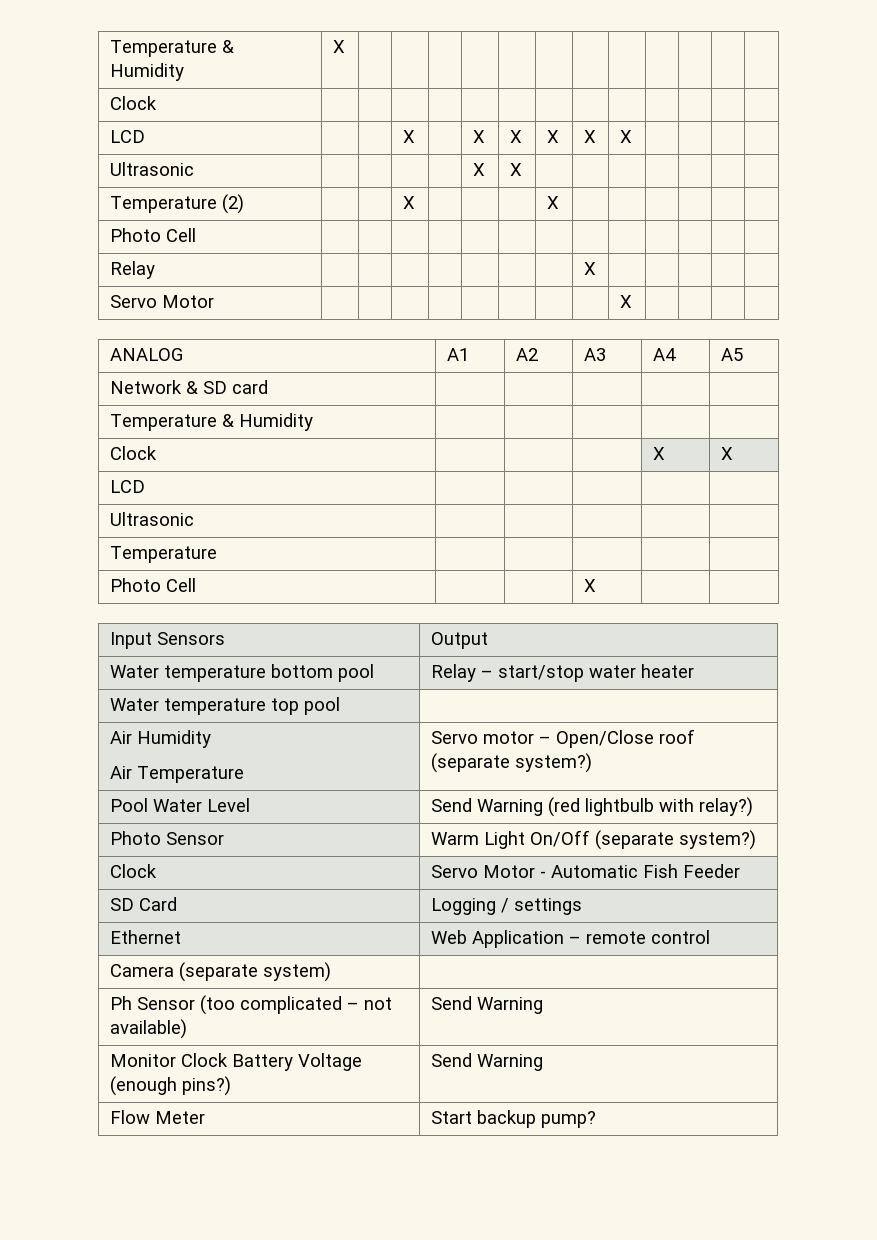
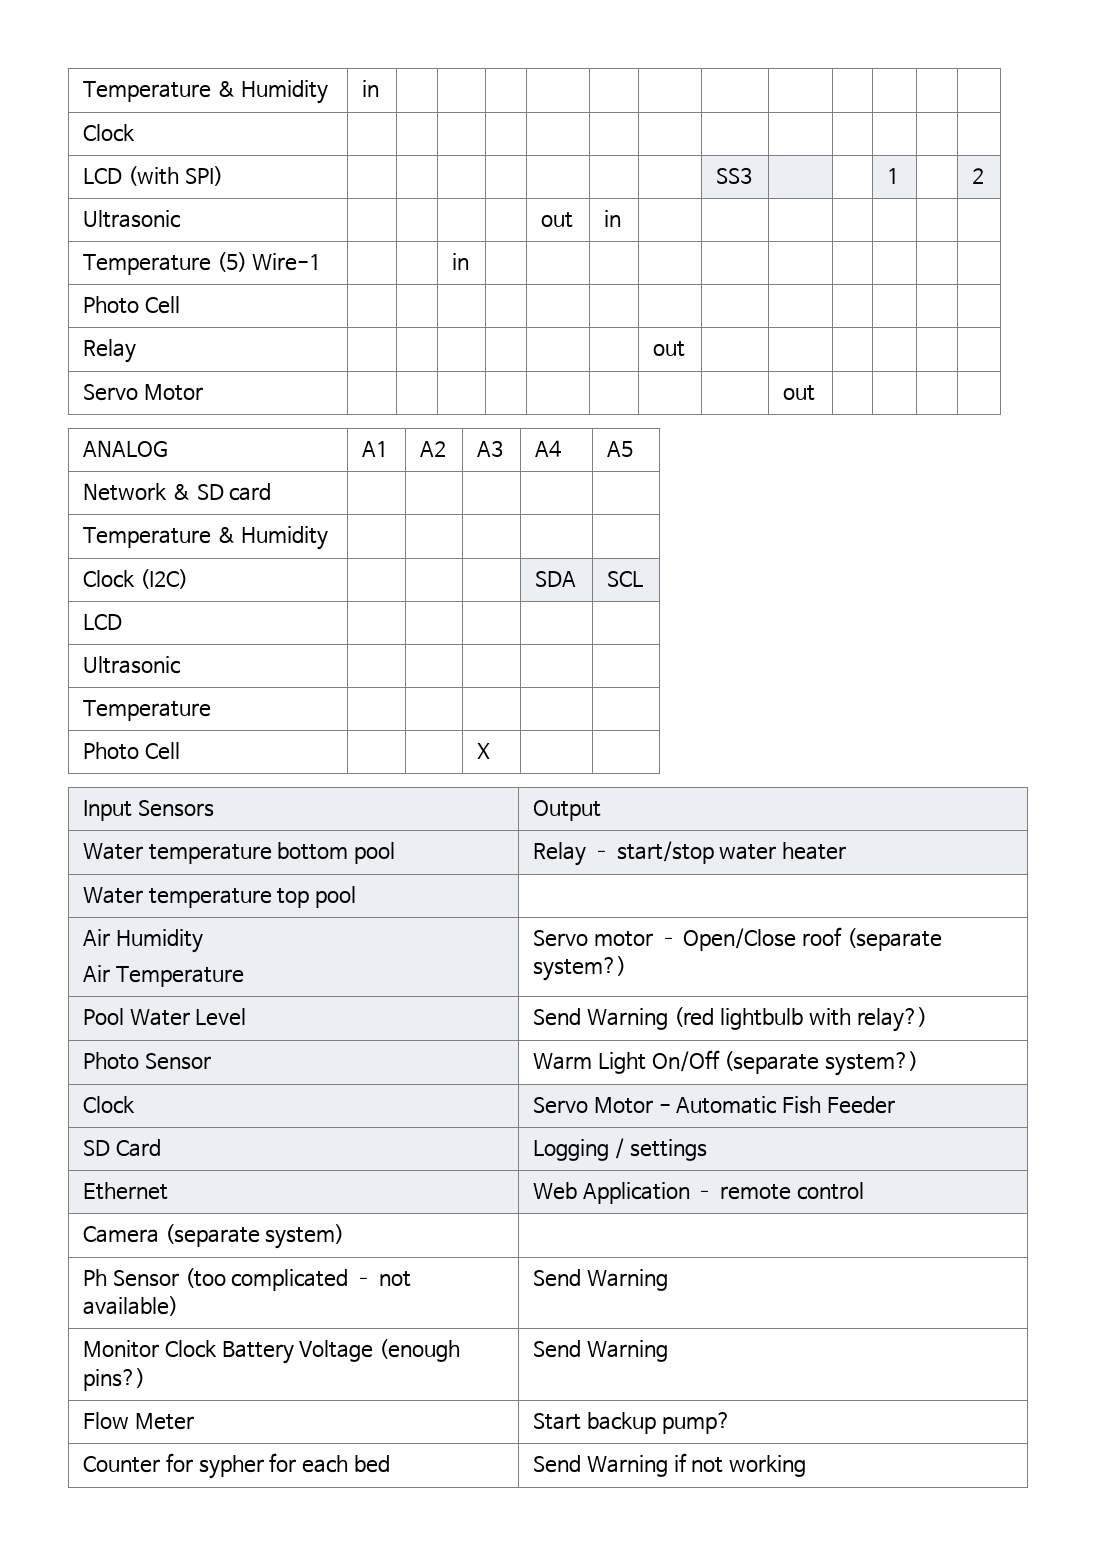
[109,40,234,57] [109,63,184,81] [332,40,345,53] Temperature & Humidity | X -> [83,80,329,104] [362,80,380,97] Temperature & Humidity | in
[402,130,415,143] [472,130,485,143] [509,130,522,143] [546,130,559,143] [583,130,596,143] [619,130,632,143] [109,162,194,176] [472,163,485,176] [509,163,522,176] [109,194,244,214] [402,196,415,209] [546,196,559,209] | | | X | | X | X | X | X | X | | | | // Ultrasonic | | | | | X | X | | | | | | | // Temperature (2) | | | X | | | | X -> [127,166,223,186] [716,167,753,184] [887,168,900,184] [972,168,985,184] [83,210,181,228] [541,212,574,228] [604,210,622,227] [83,252,322,275] [452,253,470,270] (with SPI) | | | | | | | | SS3 | | | 1 | | 2 // Ultrasonic | | | | | out | in | | | | | | | // Temperature (5) Wire-1 | | | in | | | |
[583,262,596,275] | X -> [653,341,686,357] out |
[619,295,632,308] X -> [783,385,816,401] out
[652,447,665,460] [720,447,733,460] | | | | X | X -> [139,569,188,589] [535,571,577,587] [607,571,644,587] (I2C) | | | | SDA | SCL
(596, 1119) none -> [83,1453,390,1479] [533,1453,806,1477] // Counter for sypher for each bed | Send Warning if not working

